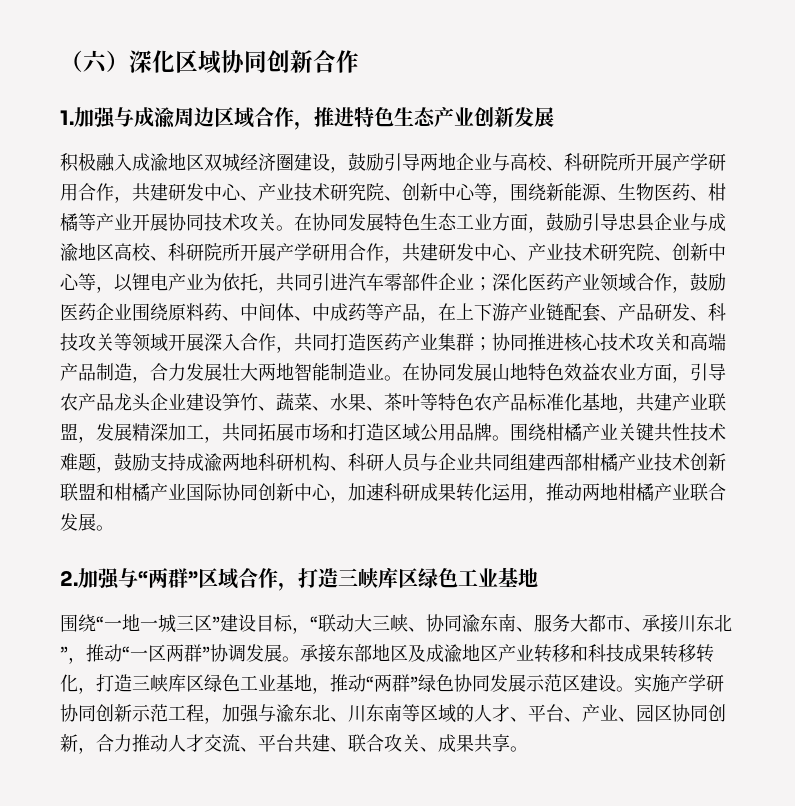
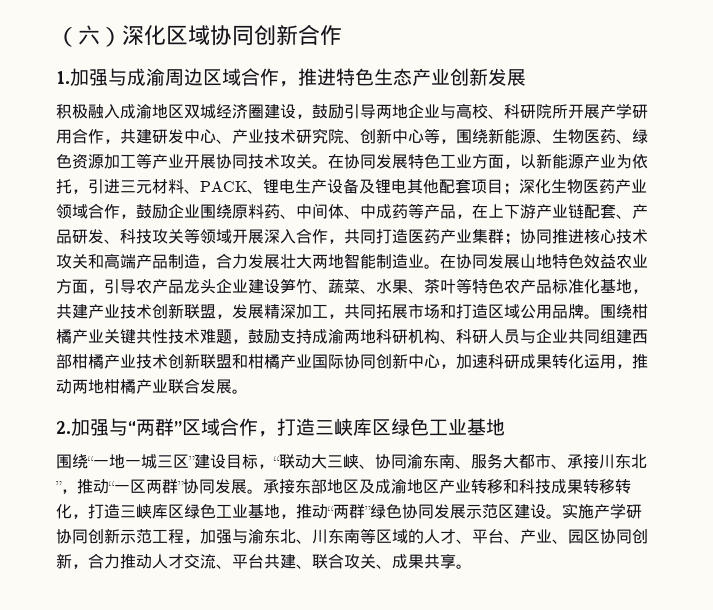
[708,183,726,201] [60,213,78,231] 柑橘 -> [632,129,648,144] [56,154,136,169] 绿色资源加工
[420,213,457,231] 生态 -> (440, 161) none
[546,213,726,232] [60,243,726,263] [60,273,528,293] 鼓励引导忠县企业与成渝地区高校、科研院所开展产学研用合作，共建研发中心、产业技术研究院、创新中心等，以锂电产业为依托，共同引进汽车零部件企业；深化 -> [520,153,648,169] [56,178,583,195] 以新能源产业为依托，引进三元材料、PACK、锂电生产设备及锂电其他配套项目；深化生物
[60,303,96,321] 医药 -> (168, 211) none
(708, 401) none -> [120,303,184,319] 技术创新
[228,644,246,662] 调 -> [199,479,215,494] 同

